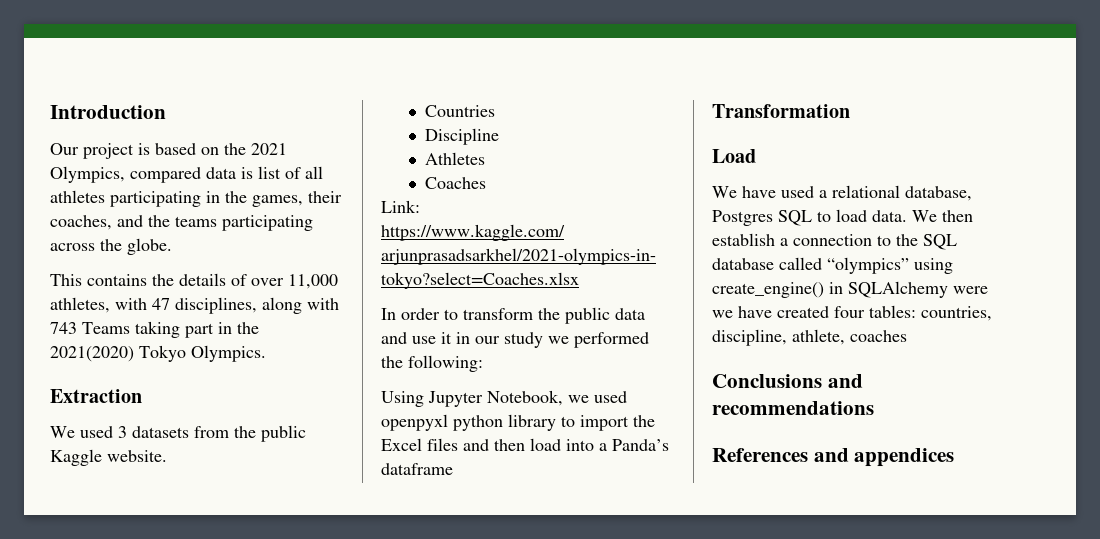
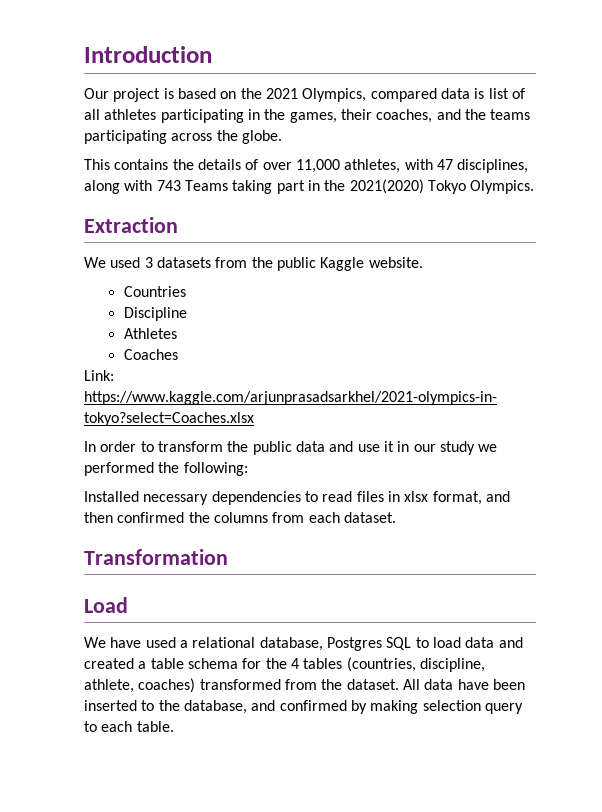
[381,390,627,407] [381,414,655,431] [381,438,669,451] [381,463,453,475] Using Jupyter Notebook, we used openpyxl python library to import the Excel files and then load into a Panda’s dataframe -> [84,491,510,505] [84,512,396,523] Installed necessary dependencies to read files in xlsx format, and then confirmed the columns from each dataset.
[872,210,973,222] [712,233,957,250] [712,257,953,274] [712,281,988,298] [712,305,992,321] [712,329,907,346] [712,374,863,388] [712,401,874,415] [712,448,955,467] data. We then establish a connection to the SQL database called “olympics” using create_engine() in SQLAlchemy were we have created four tables: countries, discipline, athlete, coaches // Conclusions and recommendations // References and appendices -> [465,637,523,648] [84,657,485,672] [84,678,525,693] [84,700,523,714] [84,721,174,732] data and created a table schema for the 4 tables (countries, discipline, athlete, coaches) transformed from the dataset. All data have been inserted to the database, and confirmed by making selection query to each table.

